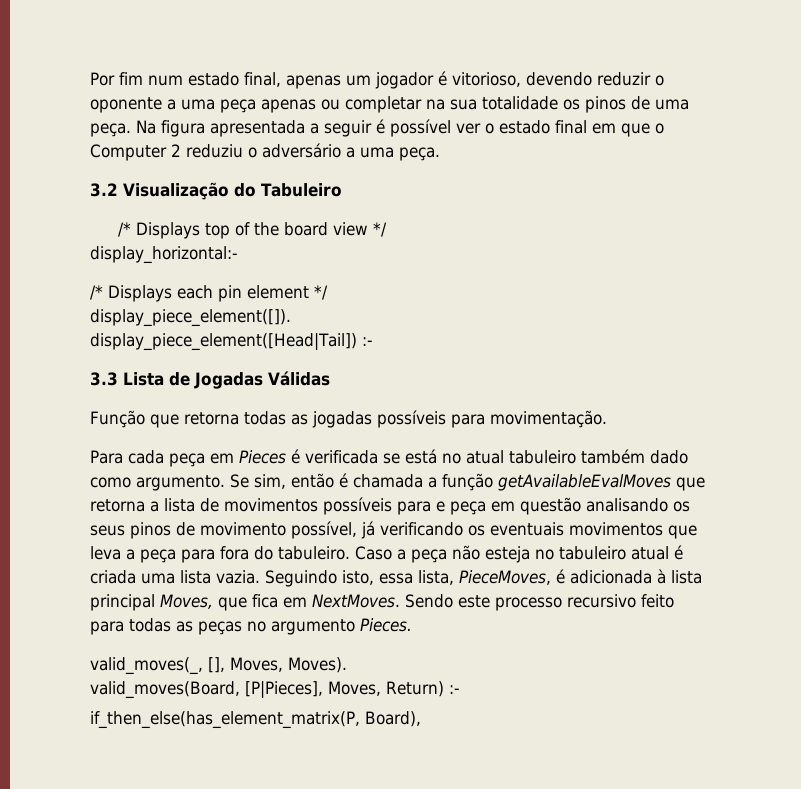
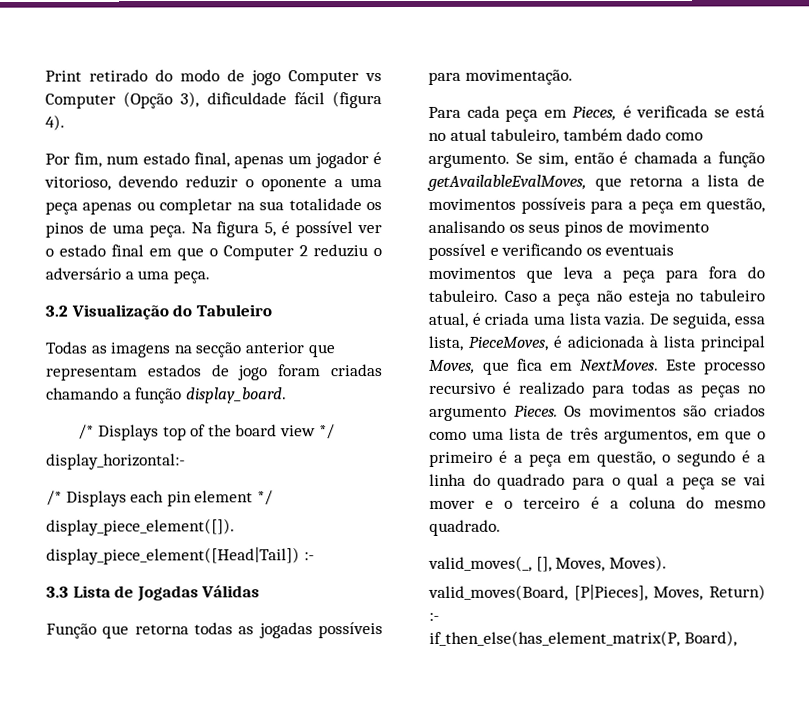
[90,72,143,86] Por fim -> [45,69,382,86] [45,91,382,109] [45,114,65,131] [45,152,102,168] Print retirado do modo de jogo Computer vs Computer (Opção 3), dificuldade fácil (figura 4). // Por fim,
[210,120,372,137] apresentada a seguir -> [264,222,277,237] 5,
(342, 190) none -> [45,341,336,358] [46,364,384,381] [46,387,287,404] // Todas as imagens na secção anterior que representam estados de jogo foram criadas chamando a função display_board.
[239,450,286,464] Pieces -> [572,106,617,121] Pieces,
[509,450,576,464] tabuleiro -> [490,128,560,144] tabuleiro,
[498,474,671,491] getAvailableEvalMoves -> [427,174,587,191] getAvailableEvalMoves,
[436,497,581,515] e peça em questão -> [627,198,765,214] a peça em questão,
[291,521,375,539] possível, já -> [428,243,499,260] possível e
[631,546,669,560] atual -> [428,312,468,328] atual,
[265,570,374,587] Seguindo isto, -> [648,312,731,329] De seguida,
[405,594,674,611] Sendo este processo recursivo feito -> [666,359,766,375] [429,381,585,395] Este processo recursivo é realizado
(412, 625) none -> [564,404,766,417] [429,427,766,444] [429,450,766,467] [429,473,766,490] [429,496,766,509] [429,519,501,536] Os movimentos são criados como uma lista de três argumentos, em que o primeiro é a peça em questão, o segundo é a linha do quadrado para o qual a peça se vai mover e o terceiro é a coluna do mesmo quadrado.

